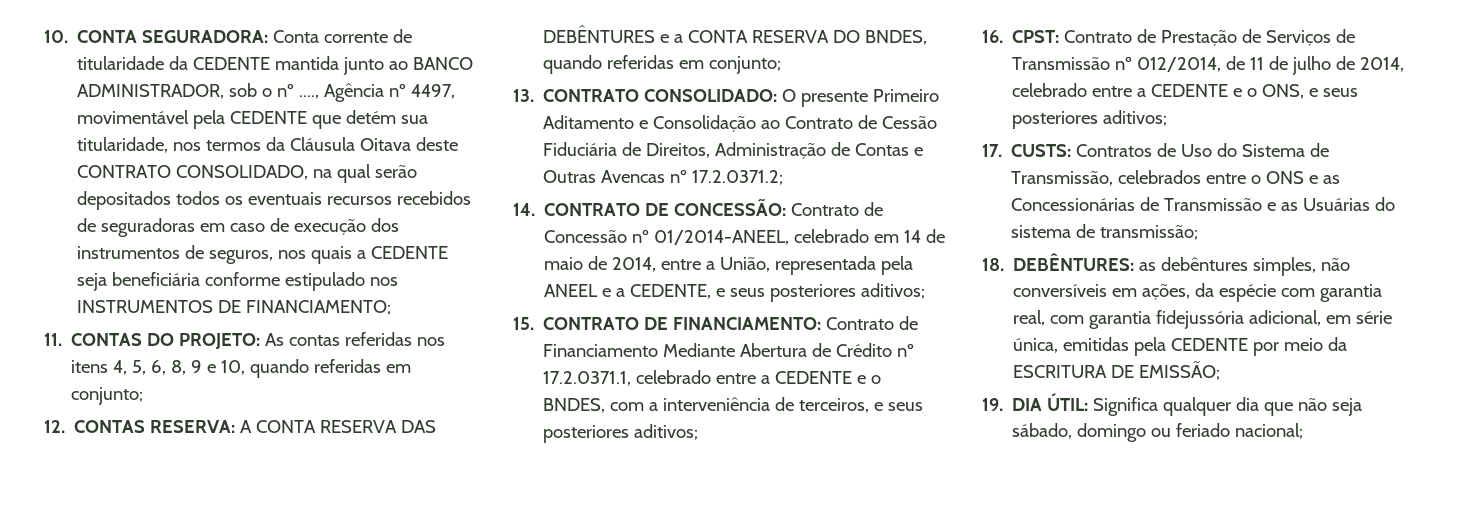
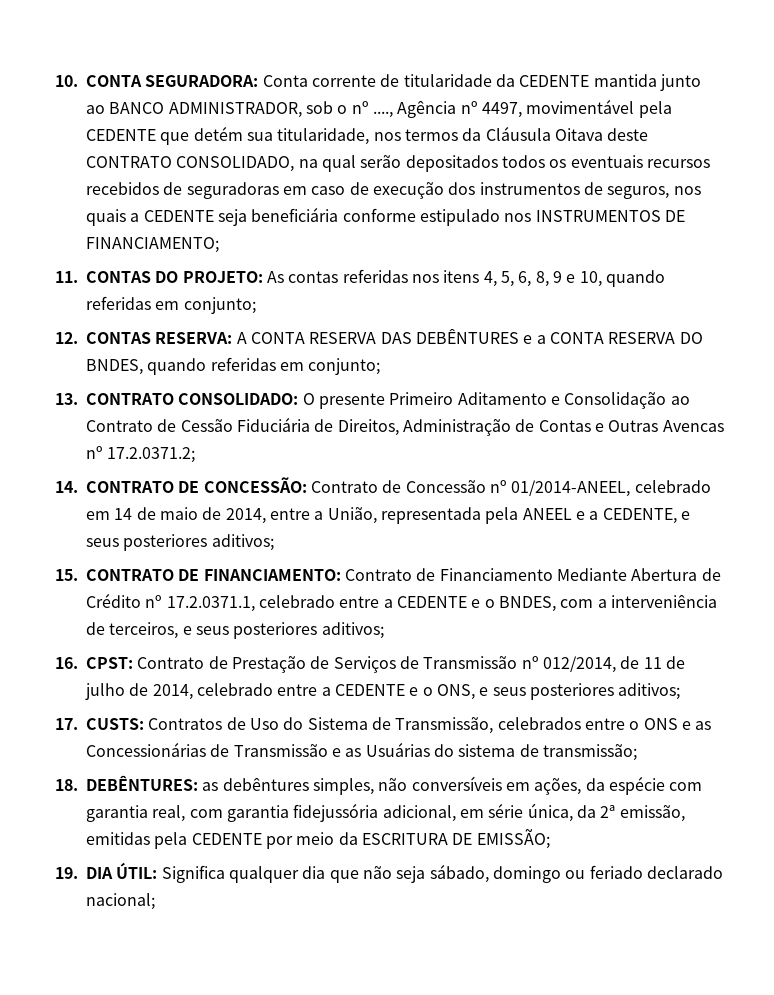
(1059, 345) none -> [576,805,685,822] da 2ª emissão,
(1231, 430) none -> [646,866,723,879] declarado

